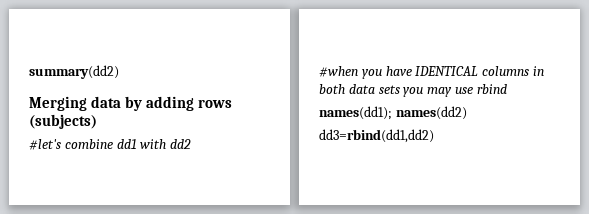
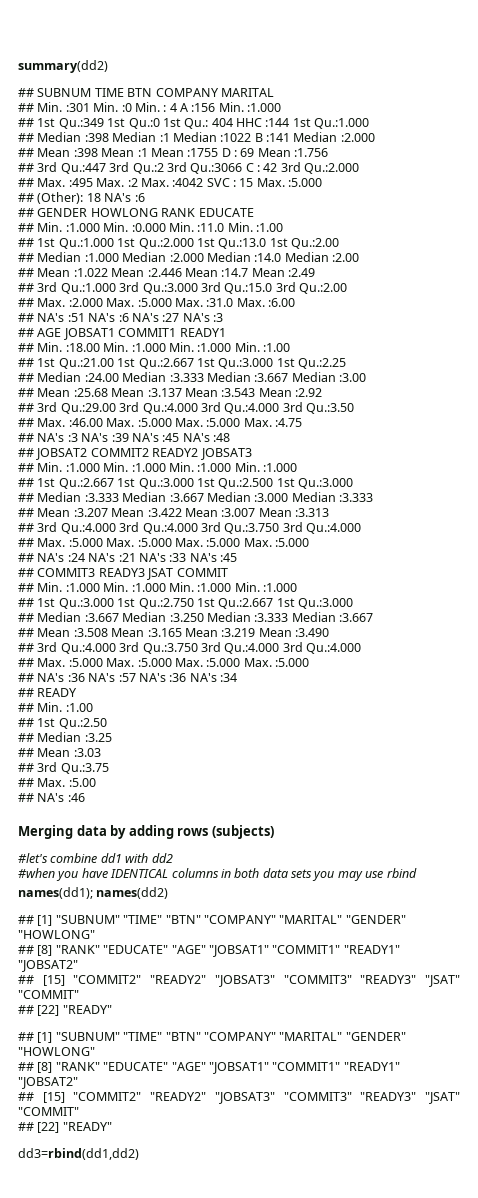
(119, 72) none -> [18,88,274,97] [18,102,282,112] [18,118,370,129] [18,132,375,142] [18,148,329,157] [18,162,360,174] [18,178,323,187] [18,192,145,204] [18,208,254,217] [18,222,283,232] [18,238,339,249] [18,252,359,262] [18,268,315,277] [18,282,347,294] [18,298,295,307] [18,313,223,322] [18,328,226,340] [18,342,290,352] [18,358,346,369] [18,372,366,382] [18,388,322,397] [18,402,354,414] [18,418,302,427] [18,433,230,442] [18,448,252,460] [18,462,297,472] [18,478,353,489] [18,492,373,502] [18,508,329,517] [18,522,361,534] [18,538,309,547] [18,553,237,562] [18,568,228,580] [18,582,297,592] [18,598,353,609] [18,612,373,622] [18,628,329,637] [18,642,361,654] [18,658,309,667] [18,673,237,682] [18,688,78,697] [18,702,93,712] [18,718,107,729] [18,732,112,742] [18,748,101,757] [18,762,109,774] [18,778,96,787] [18,793,85,802] // ## SUBNUM TIME BTN COMPANY MARITAL // ## Min. :301 Min. :0 Min. : 4 A :156 Min. :1.000 // ## 1st Qu.:349 1st Qu.:0 1st Qu.: 404 HHC :144 1st Qu.:1.000 // ## Median :398 Median :1 Median :1022 B :141 Median :2.000 // ## Mean :398 Mean :1 Mean :1755 D : 69 Mean :1.756 // ## 3rd Qu.:447 3rd Qu.:2 3rd Qu.:3066 C : 42 3rd Qu.:2.000 // ## Max. :495 Max. :2 Max. :4042 SVC : 15 Max. :5.000 // ## (Other): 18 NA's :6 // ## GENDER HOWLONG RANK EDUCATE // ## Min. :1.000 Min. :0.000 Min. :11.0 Min. :1.00 // ## 1st Qu.:1.000 1st Qu.:2.000 1st Qu.:13.0 1st Qu.:2.00 // ## Median :1.000 Median :2.000 Median :14.0 Median :2.00 // ## Mean :1.022 Mean :2.446 Mean :14.7 Mean :2.49 // ## 3rd Qu.:1.000 3rd Qu.:3.000 3rd Qu.:15.0 3rd Qu.:2.00 // ## Max. :2.000 Max. :5.000 Max. :31.0 Max. :6.00 // ## NA's :51 NA's :6 NA's :27 NA's :3 // ## AGE JOBSAT1 COMMIT1 READY1 // ## Min. :18.00 Min. :1.000 Min. :1.000 Min. :1.00 // ## 1st Qu.:21.00 1st Qu.:2.667 1st Qu.:3.000 1st Qu.:2.25 // ## Median :24.00 Median :3.333 Median :3.667 Median :3.00 // ## Mean :25.68 Mean :3.137 Mean :3.543 Mean :2.92 // ## 3rd Qu.:29.00 3rd Qu.:4.000 3rd Qu.:4.000 3rd Qu.:3.50 // ## Max. :46.00 Max. :5.000 Max. :5.000 Max. :4.75 // ## NA's :3 NA's :39 NA's :45 NA's :48 // ## JOBSAT2 COMMIT2 READY2 JOBSAT3 // ## Min. :1.000 Min. :1.000 Min. :1.000 Min. :1.000 // ## 1st Qu.:2.667 1st Qu.:3.000 1st Qu.:2.500 1st Qu.:3.000 // ## Median :3.333 Median :3.667 Median :3.000 Median :3.333 // ## Mean :3.207 Mean :3.422 Mean :3.007 Mean :3.313 // ## 3rd Qu.:4.000 3rd Qu.:4.000 3rd Qu.:3.750 3rd Qu.:4.000 // ## Max. :5.000 Max. :5.000 Max. :5.000 Max. :5.000 // ## NA's :24 NA's :21 NA's :33 NA's :45 // ## COMMIT3 READY3 JSAT COMMIT // ## Min. :1.000 Min. :1.000 Min. :1.000 Min. :1.000 // ## 1st Qu.:3.000 1st Qu.:2.750 1st Qu.:2.667 1st Qu.:3.000 // ## Median :3.667 Median :3.250 Median :3.333 Median :3.667 // ## Mean :3.508 Mean :3.165 Mean :3.219 Mean :3.490 // ## 3rd Qu.:4.000 3rd Qu.:3.750 3rd Qu.:4.000 3rd Qu.:4.000 // ## Max. :5.000 Max. :5.000 Max. :5.000 Max. :5.000 // ## NA's :36 NA's :57 NA's :36 NA's :34 // ## READY // ## Min. :1.00 // ## 1st Qu.:2.50 // ## Median :3.25 // ## Mean :3.03 // ## 3rd Qu.:3.75 // ## Max. :5.00 // ## NA's :46
(467, 113) none -> [18,915,406,926] [18,930,95,939] [18,945,400,957] [18,960,78,972] [18,975,461,987] [18,990,79,999] [18,1005,112,1016] [18,1032,406,1043] [18,1047,95,1056] [18,1062,400,1074] [18,1077,78,1089] [18,1092,461,1104] [18,1107,79,1116] [18,1122,112,1133] // ## [1] "SUBNUM" "TIME" "BTN" "COMPANY" "MARITAL" "GENDER" "HOWLONG" // ## [8] "RANK" "EDUCATE" "AGE" "JOBSAT1" "COMMIT1" "READY1" "JOBSAT2" // ## [15] "COMMIT2" "READY2" "JOBSAT3" "COMMIT3" "READY3" "JSAT" "COMMIT" // ## [22] "READY" // ## [1] "SUBNUM" "TIME" "BTN" "COMPANY" "MARITAL" "GENDER" "HOWLONG" // ## [8] "RANK" "EDUCATE" "AGE" "JOBSAT1" "COMMIT1" "READY1" "JOBSAT2" // ## [15] "COMMIT2" "READY2" "JOBSAT3" "COMMIT3" "READY3" "JSAT" "COMMIT" // ## [22] "READY"

